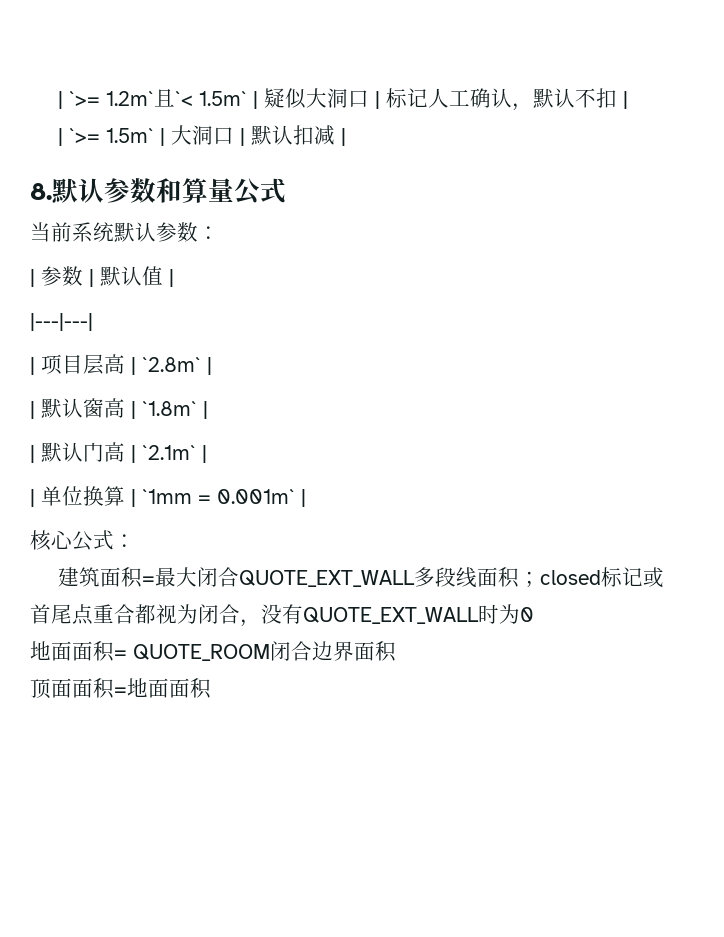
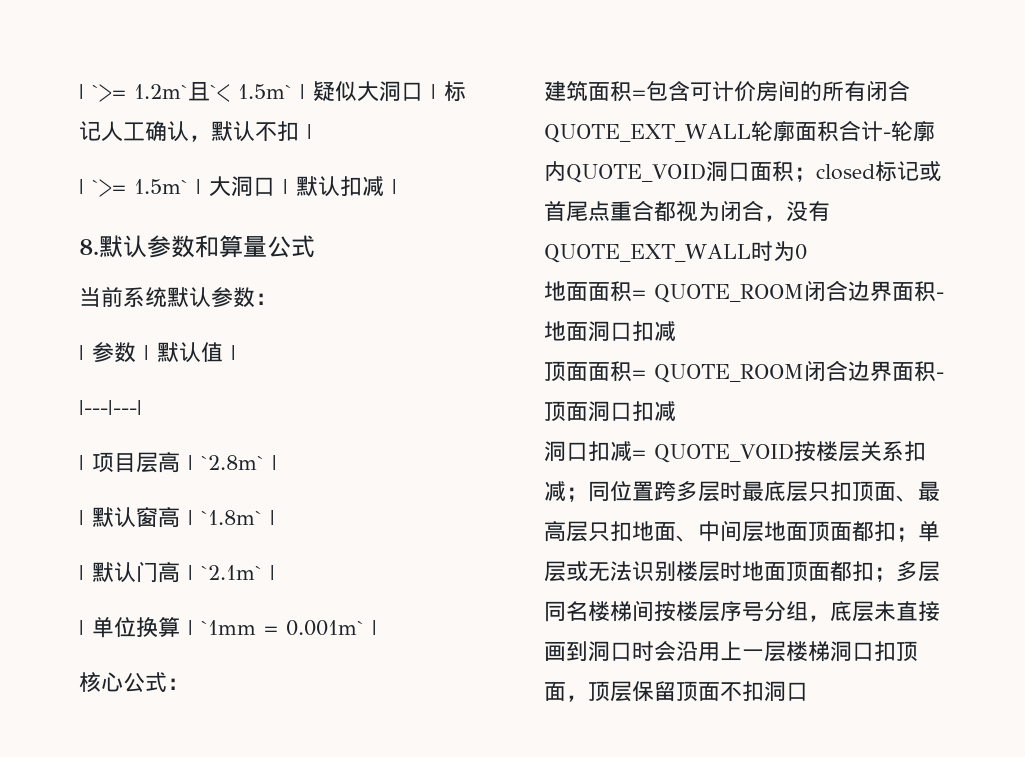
[154,567,477,588] 最大闭合QUOTE_EXT_WALL多段线 -> [646,80,910,102] [544,120,935,143] [544,161,750,183] 包含可计价房间的所有闭合QUOTE_EXT_WALL轮廓面积合计-轮廓内QUOTE_VOID洞口
(396, 651) none -> [936,292,944,299] [544,321,676,341] -地面洞口扣减
[127,678,211,699] 地面面积 -> [654,360,944,383] [544,401,676,421] [544,441,926,463] [544,481,940,502] [544,520,940,542] [544,561,940,582] [544,600,940,622] [544,641,918,662] [544,681,808,702] QUOTE_ROOM闭合边界面积-顶面洞口扣减 // 洞口扣减= QUOTE_VOID按楼层关系扣减；同位置跨多层时最底层只扣顶面、最高层只扣地面、中间层地面顶面都扣；单层或无法识别楼层时地面顶面都扣；多层同名楼梯间按楼层序号分组，底层未直接画到洞口时会沿用上一层楼梯洞口扣顶面，顶层保留顶面不扣洞口

